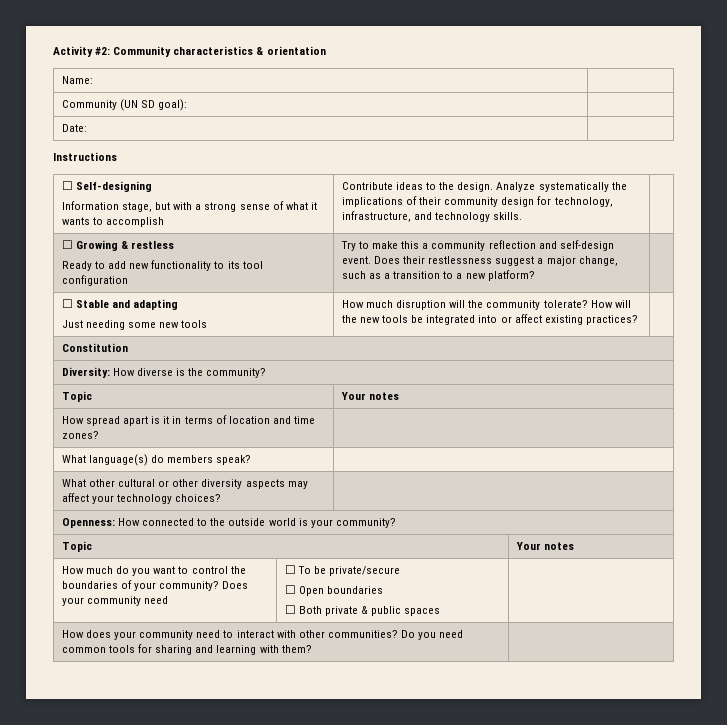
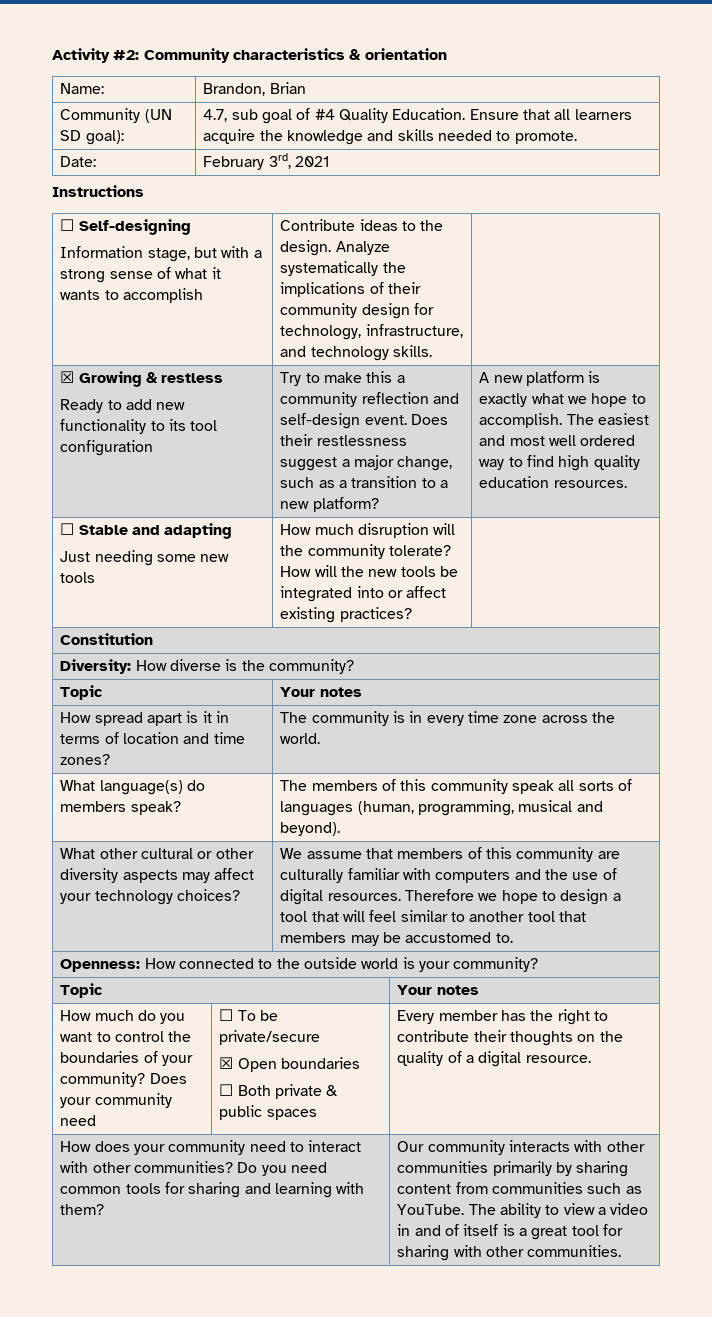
(93, 80) none -> [203,82,306,96] Brandon, Brian
[61,124,87,132] // Date: | -> [203,108,632,124] [203,129,577,145] [60,156,97,167] [203,153,329,170] 4.7, sub goal of #4 Quality Education. Ensure that all learners acquire the knowledge and skills needed to promote. // Date: | February 3rd, 2021
[61,240,73,249] ☐ -> [60,371,75,383] ☒
(535, 275) none -> [479,371,601,386] [479,393,646,407] [479,413,649,428] [479,435,636,446] [479,455,640,471] [479,476,627,488] A new platform is exactly what we hope to accomplish. The easiest and most well ordered way to find high quality education resources.
(99, 435) none -> [280,711,615,726] [280,733,321,744] The community is in every time zone across the world.
(252, 460) none -> [280,779,632,794] [280,800,603,816] [280,822,341,836] The members of this community speak all sorts of languages (human, programming, musical and beyond).
(222, 498) none -> [280,847,620,862] [280,868,617,883] [280,889,621,905] [280,910,586,922] [280,932,513,946] We assume that members of this community are culturally familiar with computers and the use of digital resources. Therefore we hope to design a tool that will feel similar to another tool that members may be accustomed to.
[284,585,296,594] ☐ -> [219,1057,234,1069] ☒
(441, 612) none -> [397,1009,608,1025] [397,1030,623,1046] [397,1051,591,1067] Every member has the right to contribute their thoughts on the quality of a digital resource.
(312, 649) none -> [397,1140,645,1155] [397,1161,629,1177] [397,1182,642,1194] [397,1203,649,1218] [397,1224,623,1240] [397,1245,622,1261] Our community interacts with other communities primarily by sharing content from communities such as YouTube. The ability to view a video in and of itself is a great tool for sharing with other communities.

